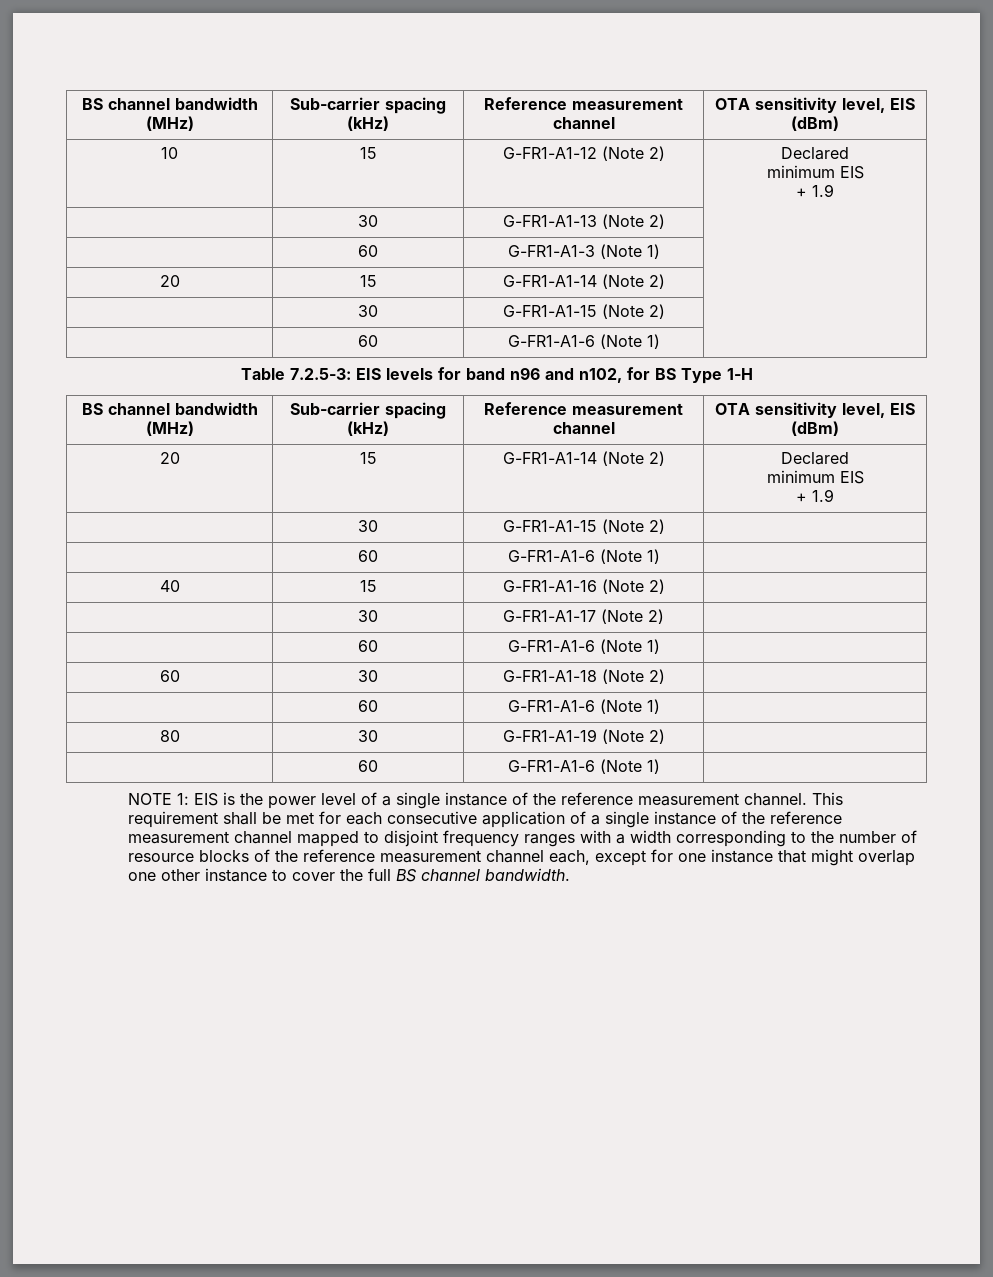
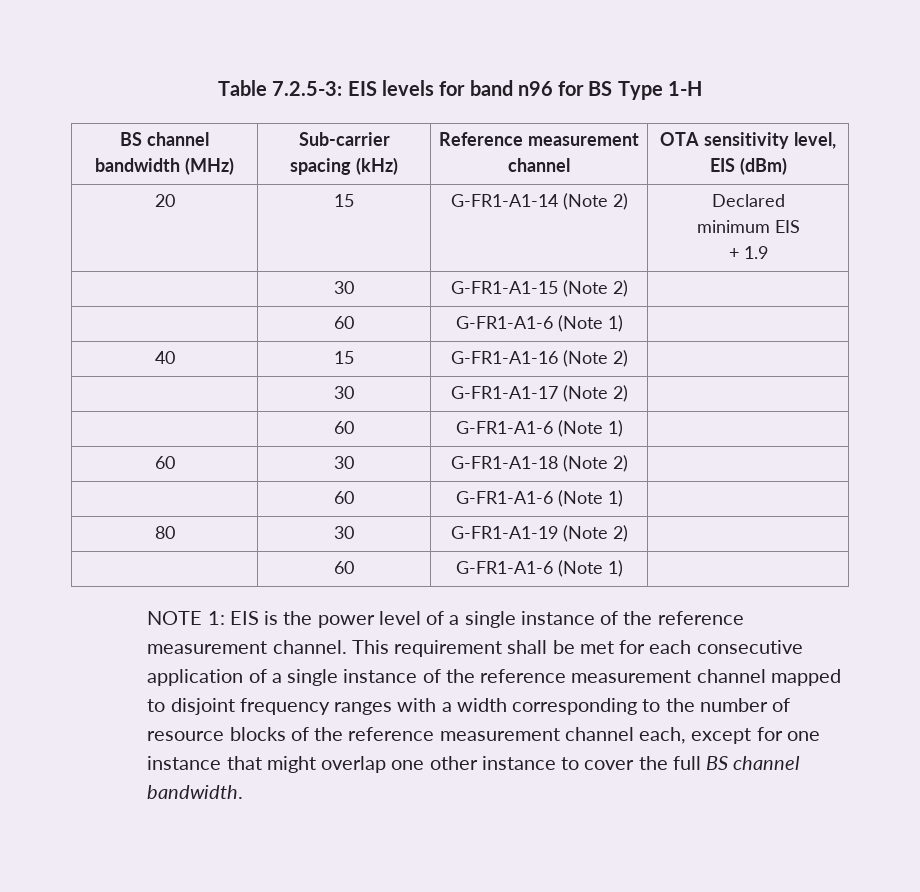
[81,97,258,110] [145,116,194,131] [290,97,446,114] [347,116,389,131] [484,97,683,110] [552,117,615,129] [715,97,915,113] [791,116,839,131] [161,147,178,159] [359,147,377,159] [502,146,665,161] [781,147,849,160] [766,165,864,179] [796,184,834,197] [358,215,378,227] [502,214,665,229] [358,245,378,257] [507,244,660,259] [159,275,180,287] [359,275,377,287] [502,274,665,289] [358,305,378,317] [502,304,665,319] [358,335,378,347] [507,334,660,349] BS channel bandwidth (MHz) | Sub-carrier spacing (kHz) | Reference measurement channel | OTA sensitivity level, EIS (dBm) // 10 | 15 | G-FR1-A1-12 (Note 2) | Declared // minimum EIS // + 1.9 // | 30 | G-FR1-A1-13 (Note 2) | // | 60 | G-FR1-A1-3 (Note 1) | // 20 | 15 | G-FR1-A1-14 (Note 2) | // | 30 | G-FR1-A1-15 (Note 2) | // | 60 | G-FR1-A1-6 (Note 1) | // -> (218, 88) none
[544,368,622,383] and n102, -> (553, 88) none

